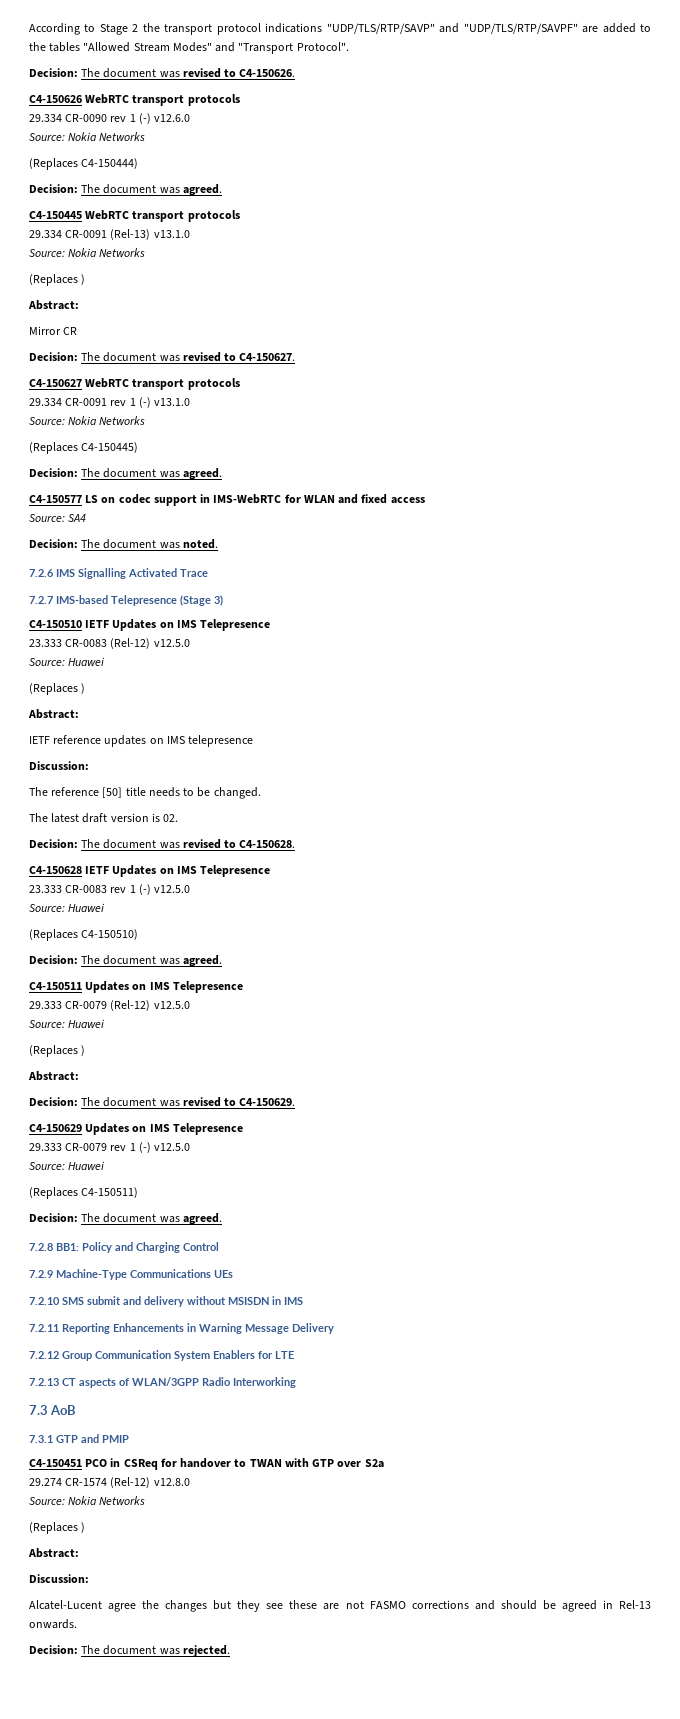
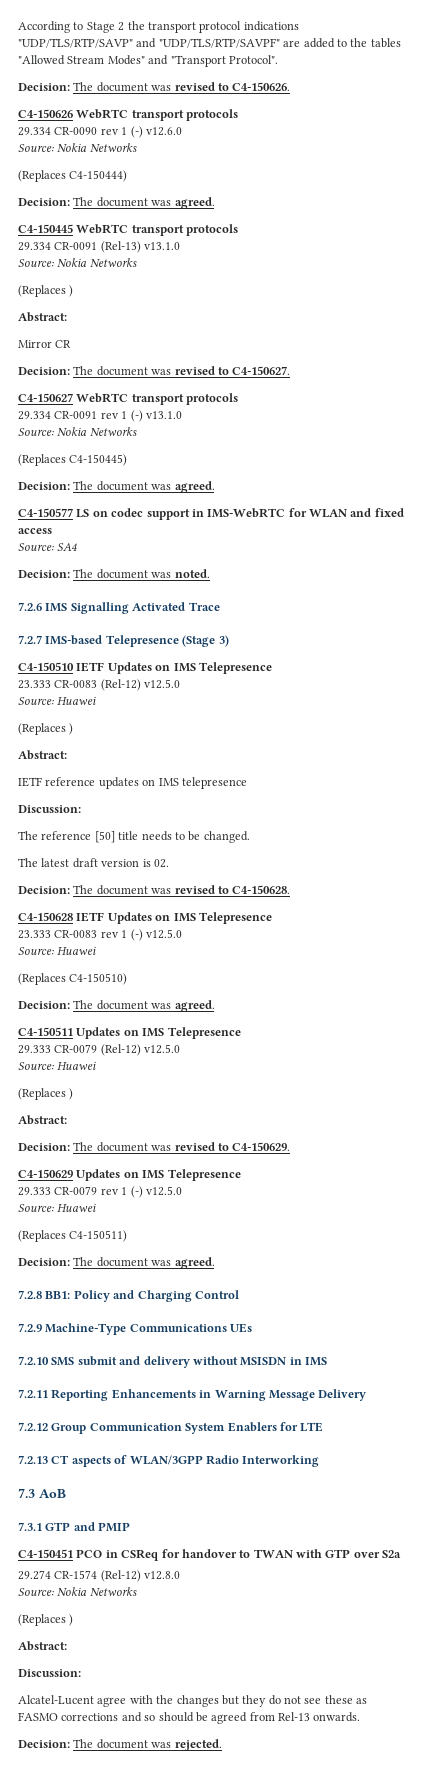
(137, 1607) none -> [129,1695,153,1704] with
[266,1600,364,1610] see these are not -> [268,1695,368,1705] do not see these as
(495, 1605) none -> [144,1715,156,1721] so
[602,1600,613,1609] in -> [249,1712,275,1721] from

